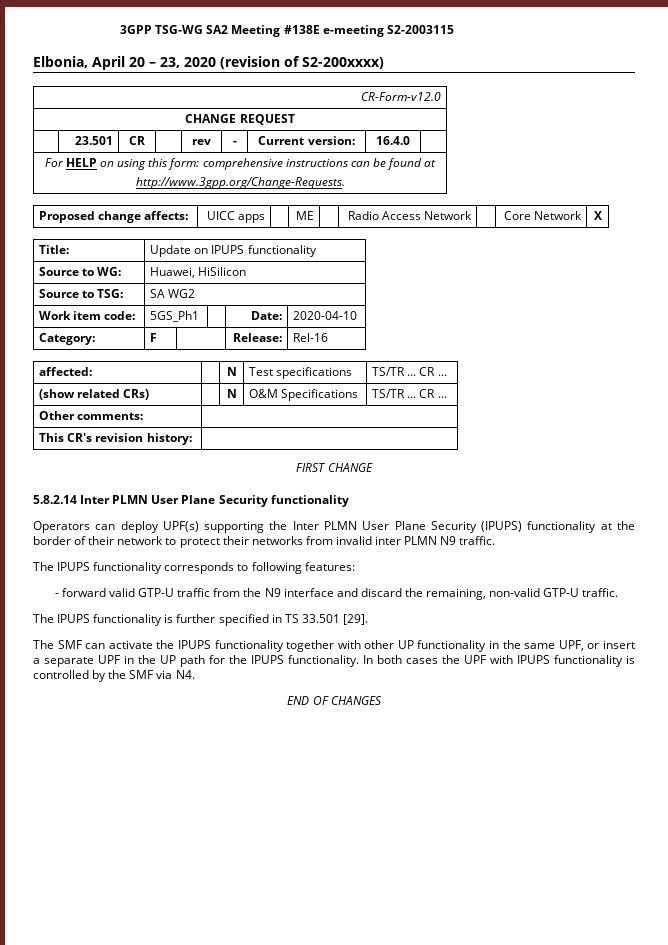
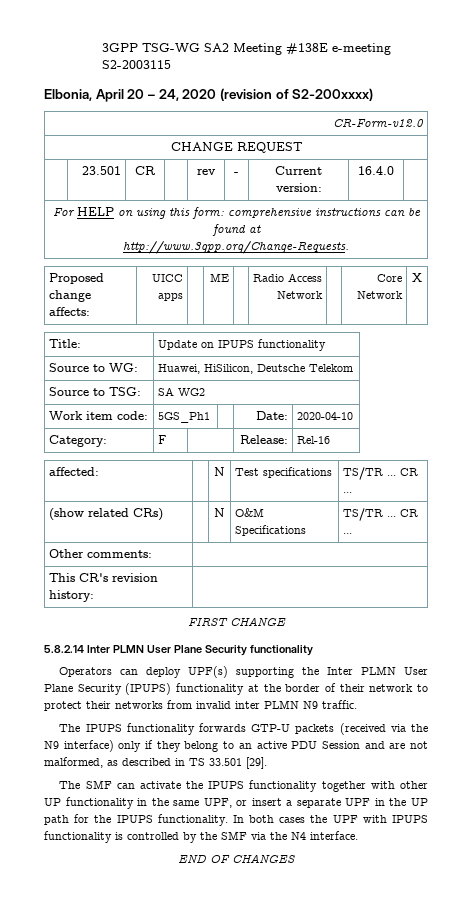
[160,57,180,68] 23, -> [158,89,179,101] 24,
[198,267,247,276] HiSilicon -> [203,364,353,374] HiSilicon, Deutsche Telekom
[164,562,355,574] [54,588,619,600] [33,614,269,626] corresponds to following features: // - forward valid GTP-U traffic from the N9 interface and discard the remaining, non-valid GTP-U traffic. // The IPUPS functionality is further specified -> [198,723,428,735] [44,740,428,752] [44,757,171,768] forwards GTP-U packets (received via the N9 interface) only if they belong to an active PDU Session and are not malformed, as described
[175,670,195,679] N4. -> [270,831,358,840] the N4 interface.

